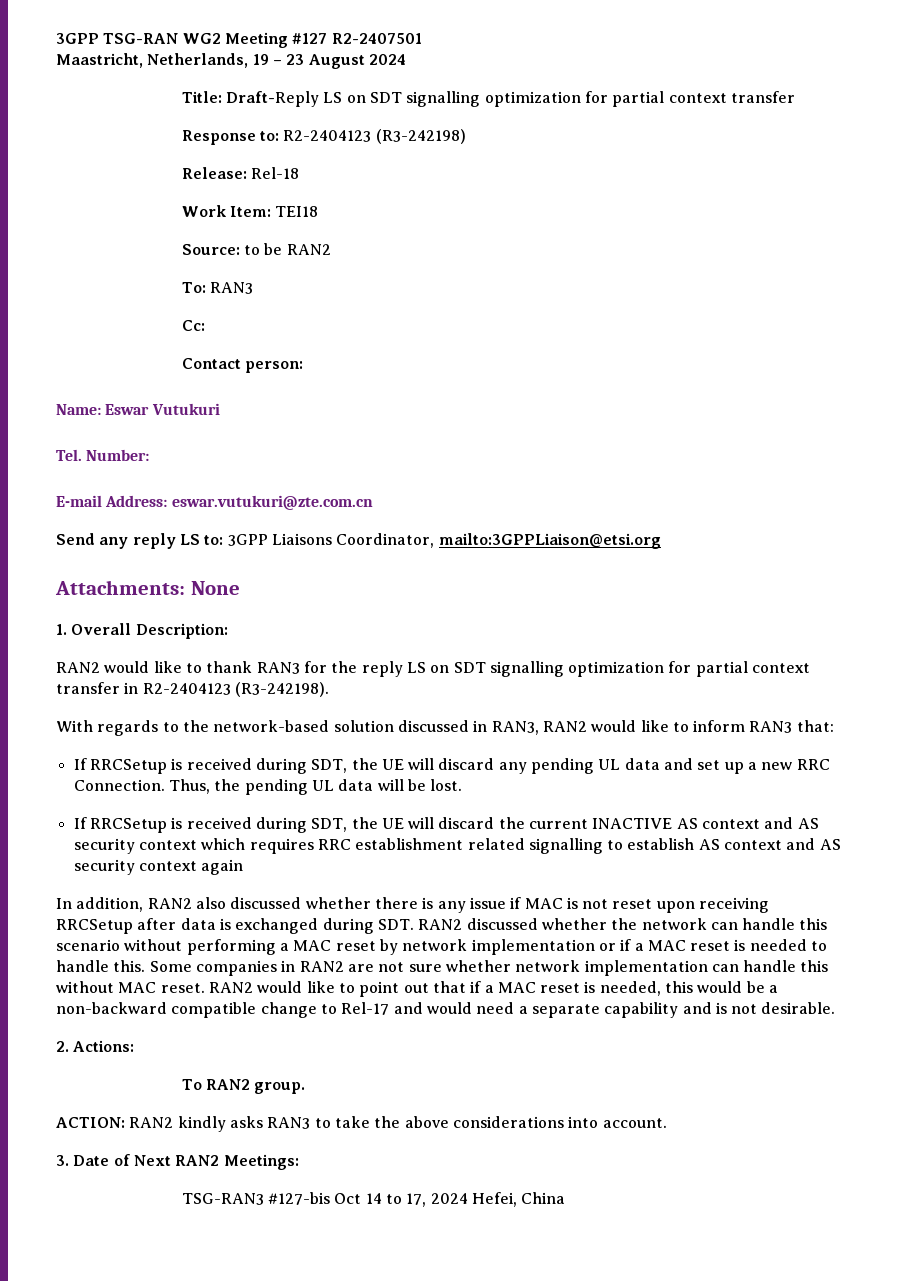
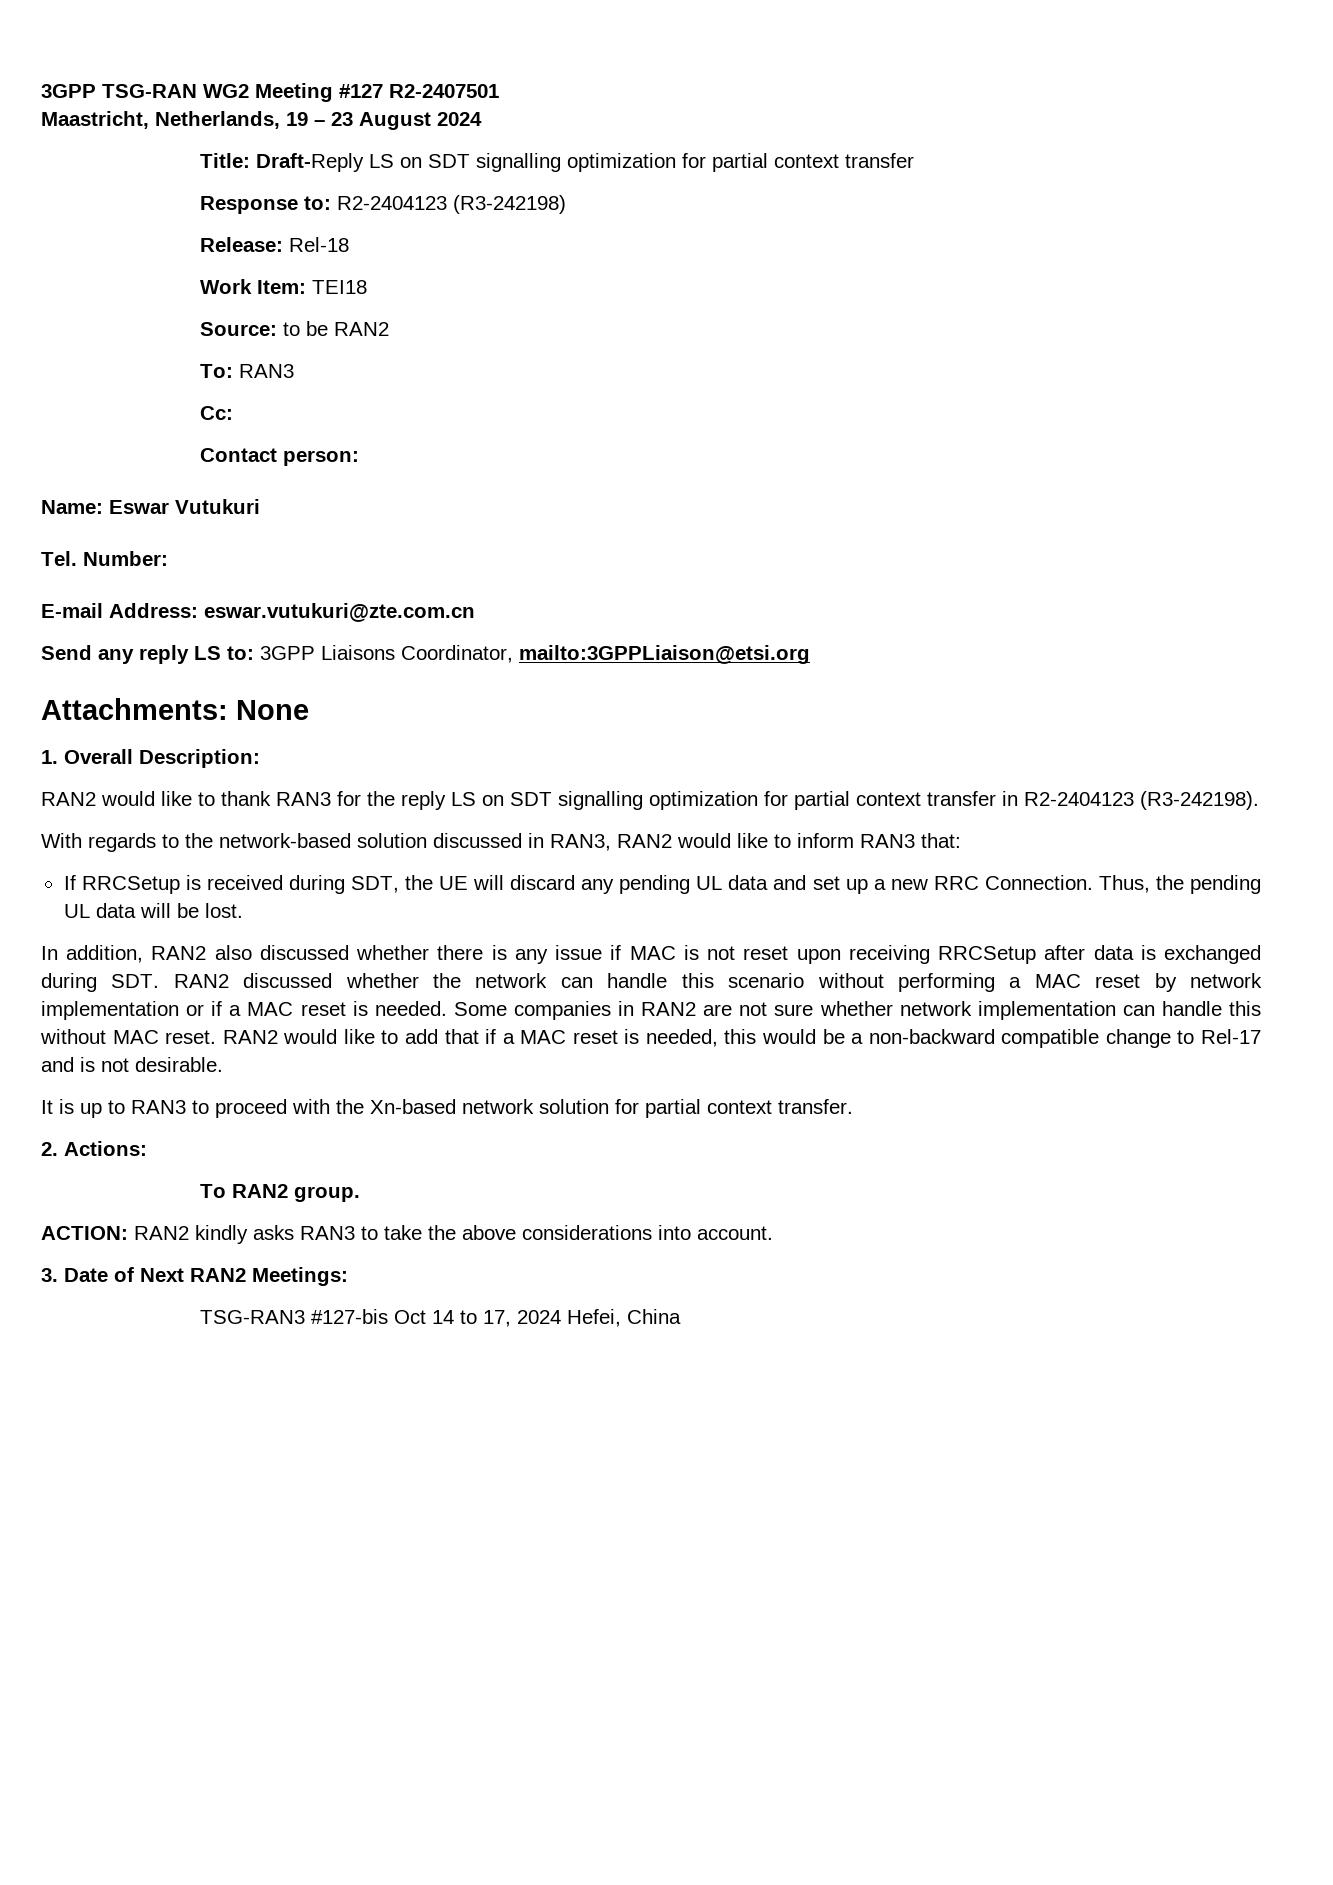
[73,817,819,833] [73,838,841,854] [73,859,244,875] // If RRCSetup is received during SDT, the UE will discard the current INACTIVE AS context and AS security context which requires RRC establishment related signalling to establish AS context and AS security context again -> (243, 910) none
[749,939,828,951] [56,960,146,972] needed to handle this. -> [374,1001,447,1016] needed.
[359,981,429,997] point out -> [404,1029,438,1044] add
[426,1002,836,1018] would need a separate capability and is not desirable. -> [80,1057,223,1072] [41,1099,853,1118] is not desirable. // It is up to RAN3 to proceed with the Xn-based network solution for partial context transfer.

